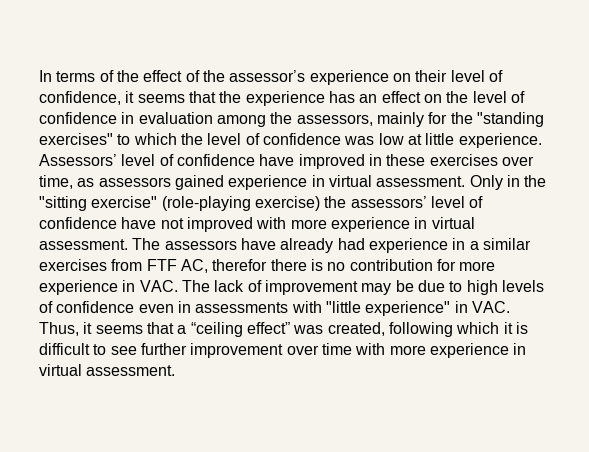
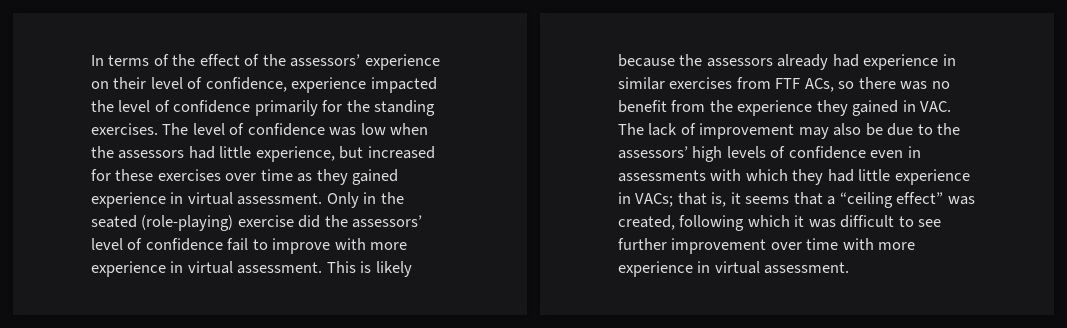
[229,70,306,82] assessor’s -> [290,54,361,67] assessors’
[125,91,525,106] [39,112,544,127] [39,133,203,145] it seems that the experience has an effect on the level of confidence in evaluation among the assessors, mainly for the "standing exercises" to which the -> [291,77,437,93] [91,100,436,116] [91,123,189,135] experience impacted the level of confidence primarily for the standing exercises. The
[407,133,542,148] [39,154,534,169] [39,175,171,189] at little experience. Assessors’ level of confidence have improved in these exercises over time, as assessors -> [390,123,429,135] [91,146,435,162] [91,169,348,185] when the assessors had little experience, but increased for these exercises over time as they
[39,196,320,211] "sitting exercise" (role-playing exercise) -> [91,215,321,231] seated (role-playing) exercise did
[121,217,475,232] [39,238,276,250] have not improved with more experience in virtual assessment. The assessors have -> [227,238,408,254] [91,261,412,277] [618,54,773,67] fail to improve with more experience in virtual assessment. This is likely because the assessors
[469,241,479,250] a -> (956, 60) none
[180,259,496,273] [39,280,118,295] AC, therefor there is no contribution for more experience -> [804,77,950,92] [618,100,899,116] ACs, so there was no benefit from the experience they gained
(392, 289) none -> [833,123,862,136] also
(463, 286) none -> [937,123,961,135] [618,146,688,159] the assessors’
[325,301,510,316] [39,322,79,336] "little experience" in VAC. Thus, -> [745,169,970,185] [618,192,727,207] which they had little experience in VACs; that is,
[515,322,528,334] is -> [808,219,836,228] was

